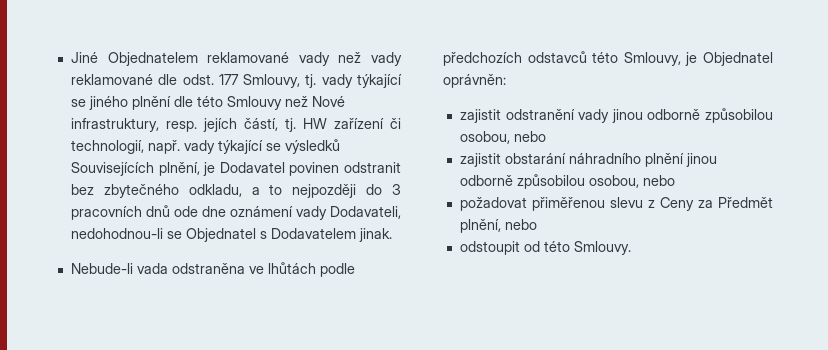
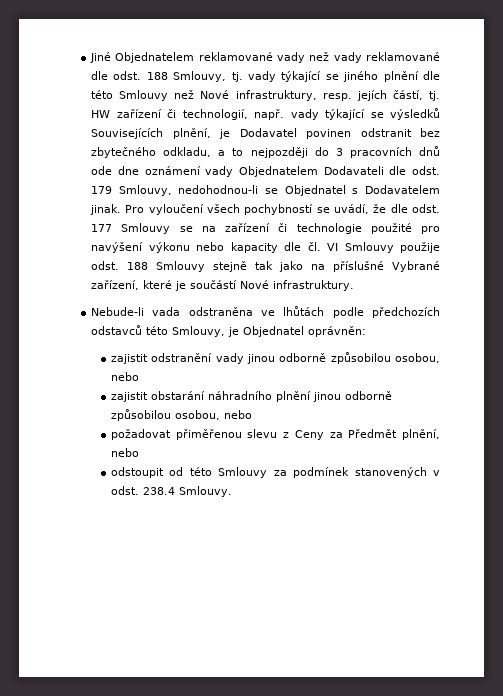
[218,74,239,85] 177 -> [146,72,168,80] 188
[330,206,401,219] Dodavateli, -> [238,166,440,177] [91,185,172,196] Objednatelem Dodavateli dle odst. 179 Smlouvy,
(392, 235) none -> [125,204,440,215] [91,223,441,234] [91,242,441,253] [91,261,441,272] [91,280,355,291] Pro vyloučení všech pochybností se uvádí, že dle odst. 177 Smlouvy se na zařízení či technologie použité pro navýšení výkonu nebo kapacity dle čl. VI Smlouvy použije odst. 188 Smlouvy stejně tak jako na příslušné Vybrané zařízení, které je součástí Nové infrastruktury.
(570, 246) none -> [218,467,441,478] [110,486,175,495] Smlouvy za podmínek stanovených v odst. 238.4

